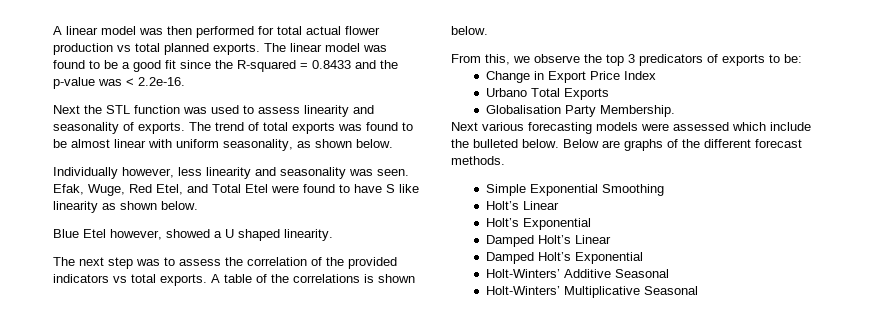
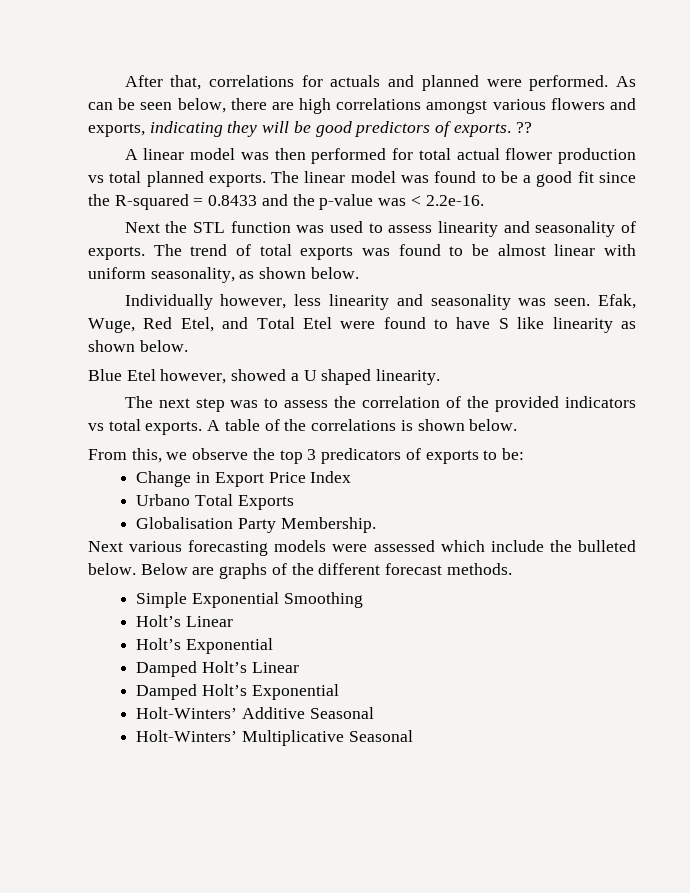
(53, 30) none -> [124,75,636,91] [88,98,636,114] [88,121,532,137] After that, correlations for actuals and planned were performed. As can be seen below, there are high correlations amongst various flowers and exports, indicating they will be good predictors of exports. ?? //

